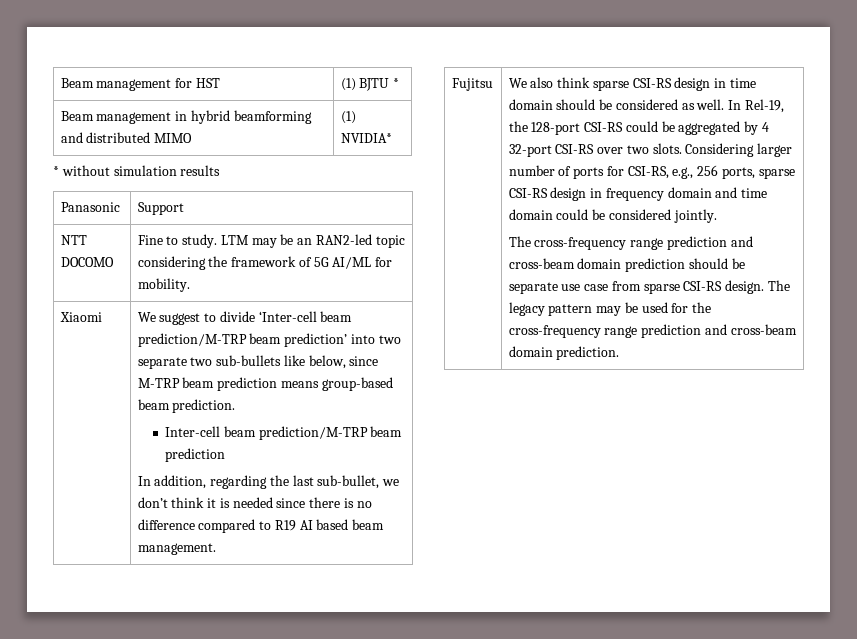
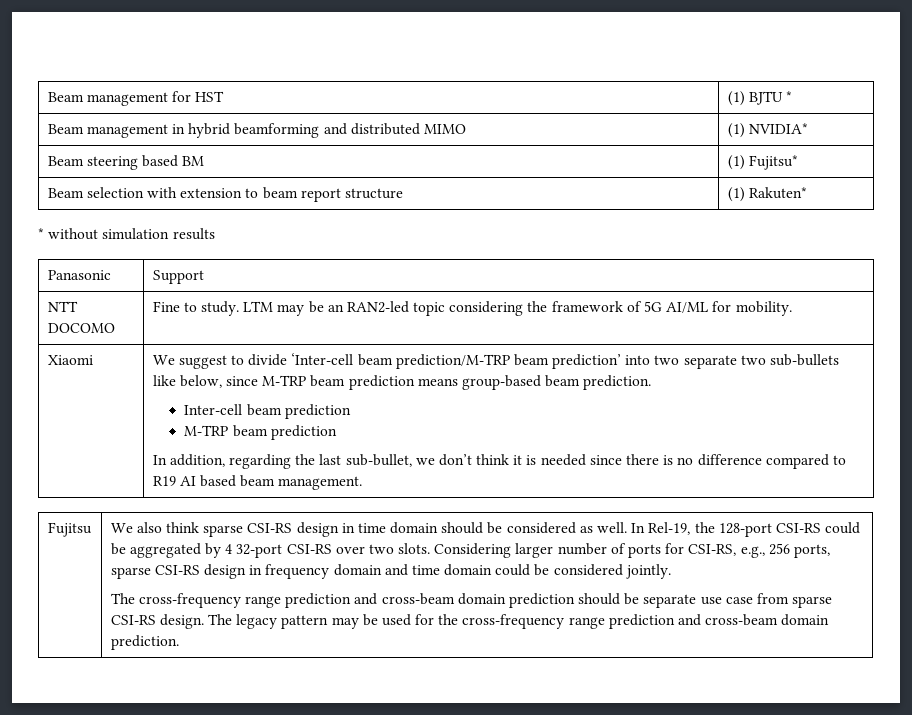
(392, 138) none -> [47,155,205,170] [727,155,798,170] [47,187,403,202] [727,187,807,202] // Beam steering based BM | (1) Fujitsu* // Beam selection with extension to beam report structure | (1) Rakuten*
[258,426,368,440] prediction/M-TRP -> [284,404,351,419] [184,425,229,436] prediction // M-TRP

